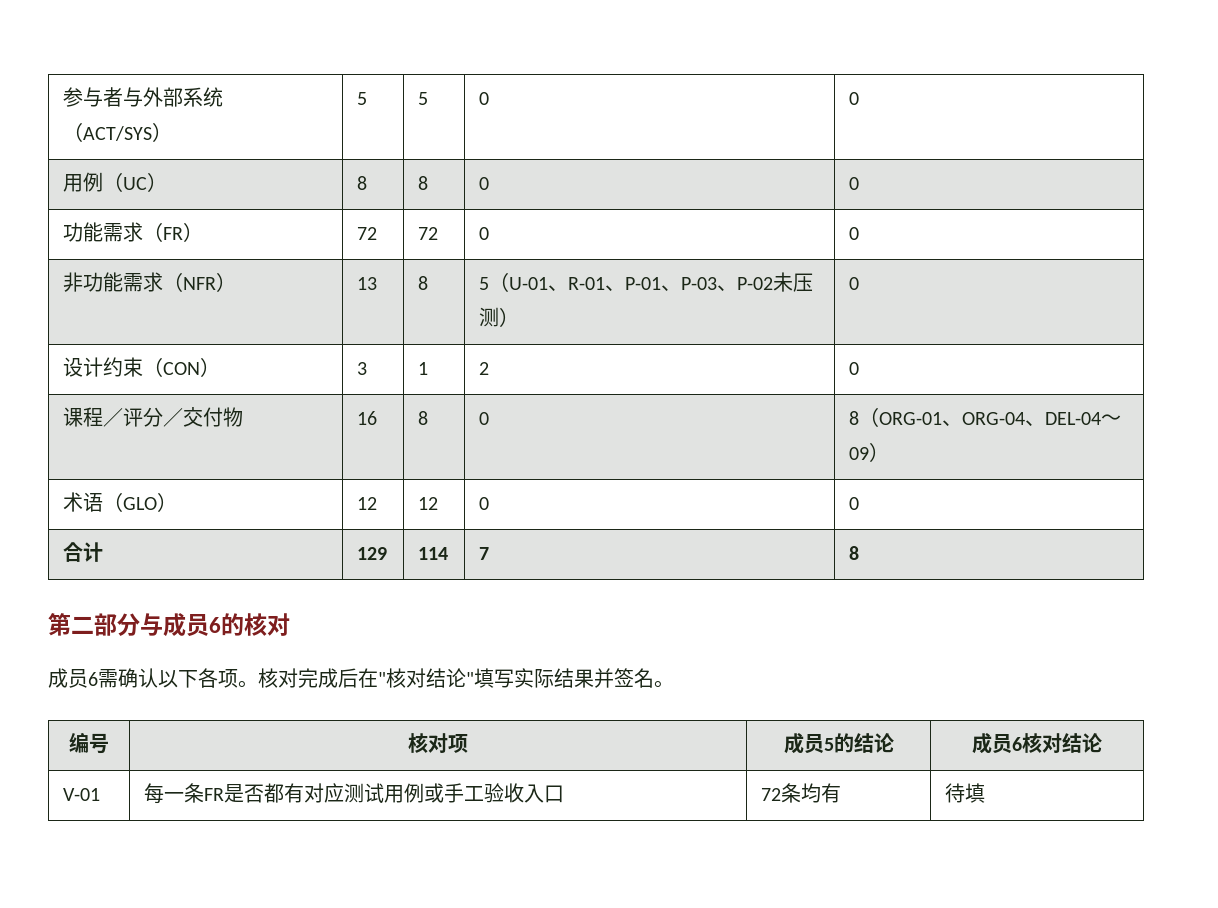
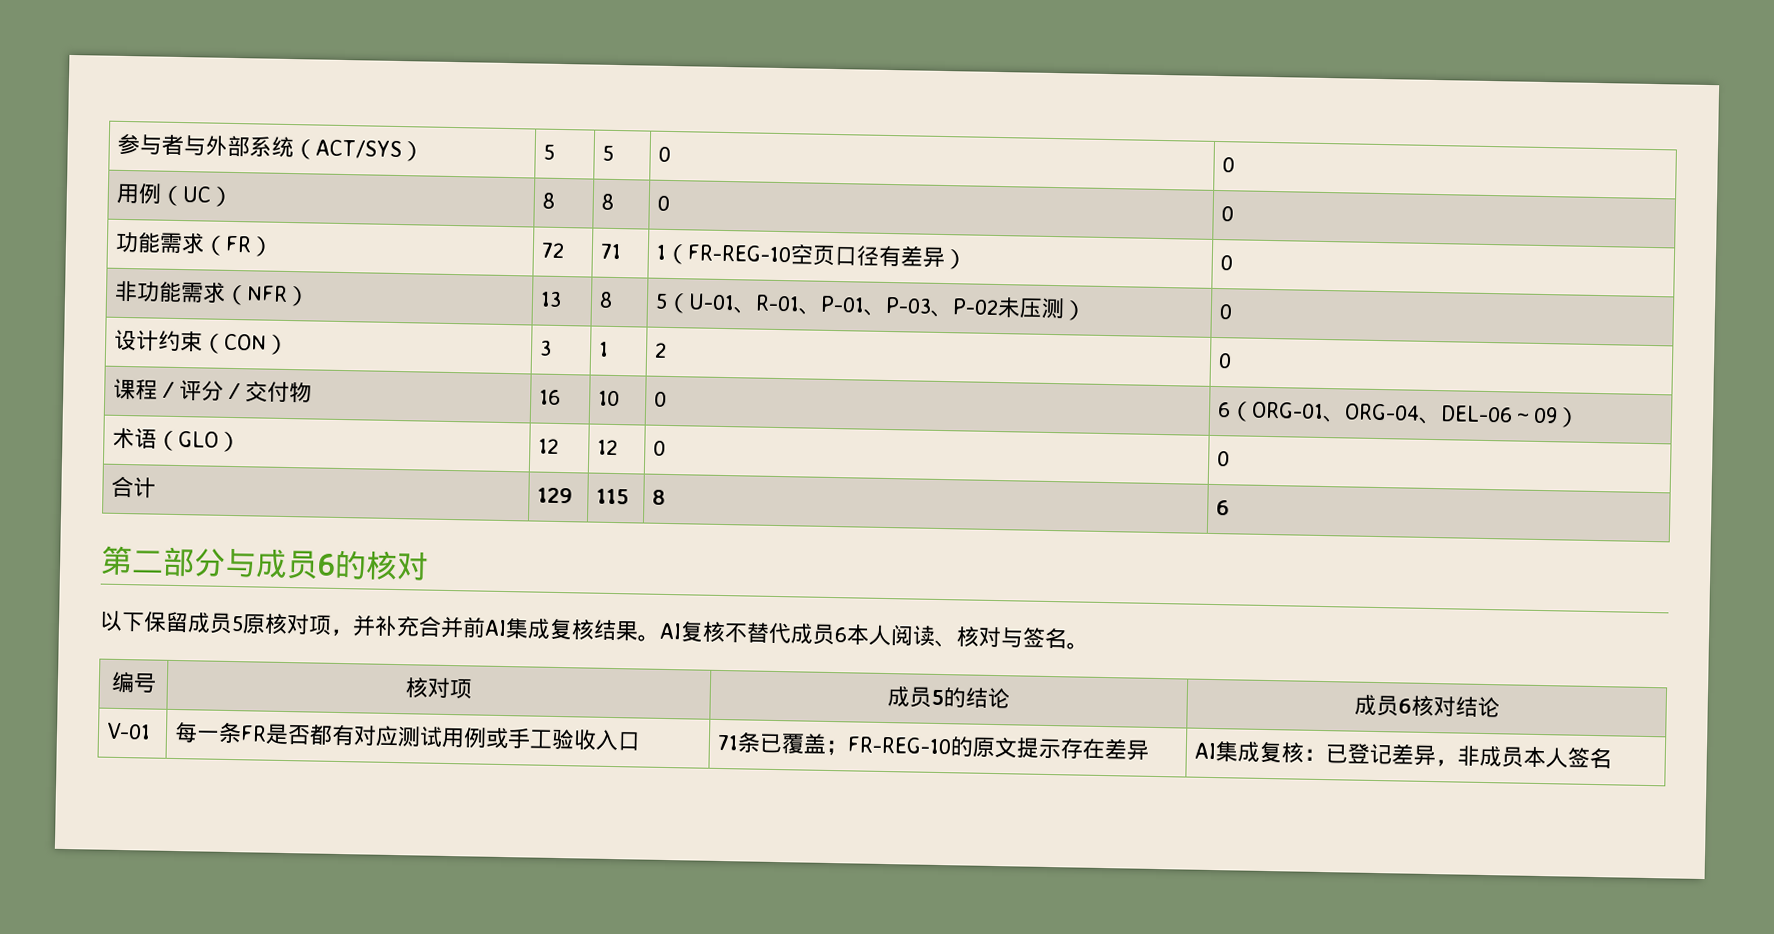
[418,227,439,240] [479,227,490,240] 72 | 0 -> [599,243,622,260] [655,243,968,270] 71 | 1（FR-REG-10空页口径有差异）
[418,411,429,425] [479,412,490,425] [849,411,860,425] 8 | 0 | 8 -> [597,390,620,407] [653,391,667,407] [1216,402,1231,418] 10 | 0 | 6
[1045,412,1102,425] DEL-04 -> [1439,405,1513,423] DEL-06
[418,547,449,560] [479,547,490,560] [849,546,860,560] 114 | 7 | 8 -> [595,488,629,505] [651,489,666,505] [1215,500,1230,516] 115 | 8 | 6
[48,668,614,688] 成员6需确认以下各项。核对完成后在"核对结论"填写实际结果并 -> [99,610,1024,648] 以下保留成员5原核对项，并补充合并前AI集成复核结果。AI复核不替代成员6本人阅读、核对与
[761,783,842,803] [945,783,986,803] 72条均有 | 待填 -> [716,732,1150,761] [1193,741,1612,769] 71条已覆盖；FR-REG-10的原文提示存在差异 | AI集成复核：已登记差异，非成员本人签名

